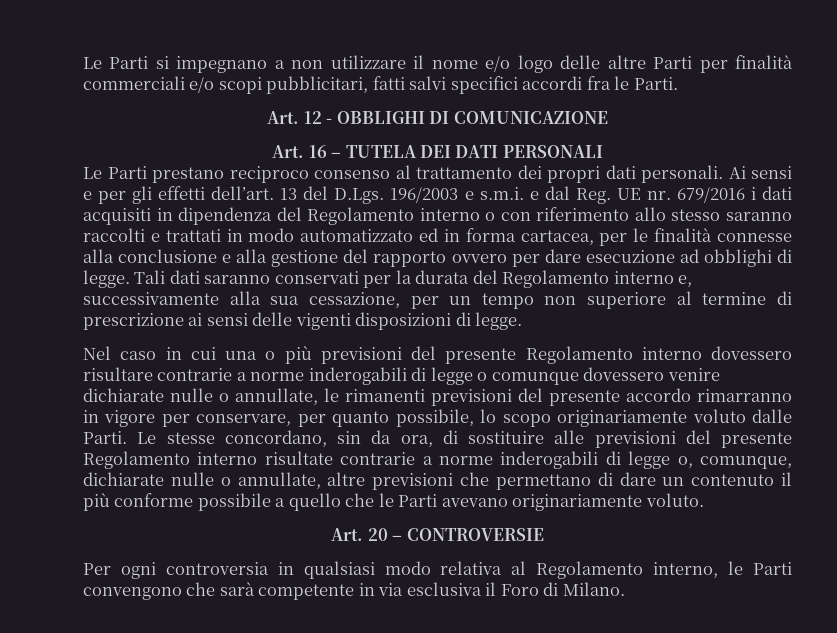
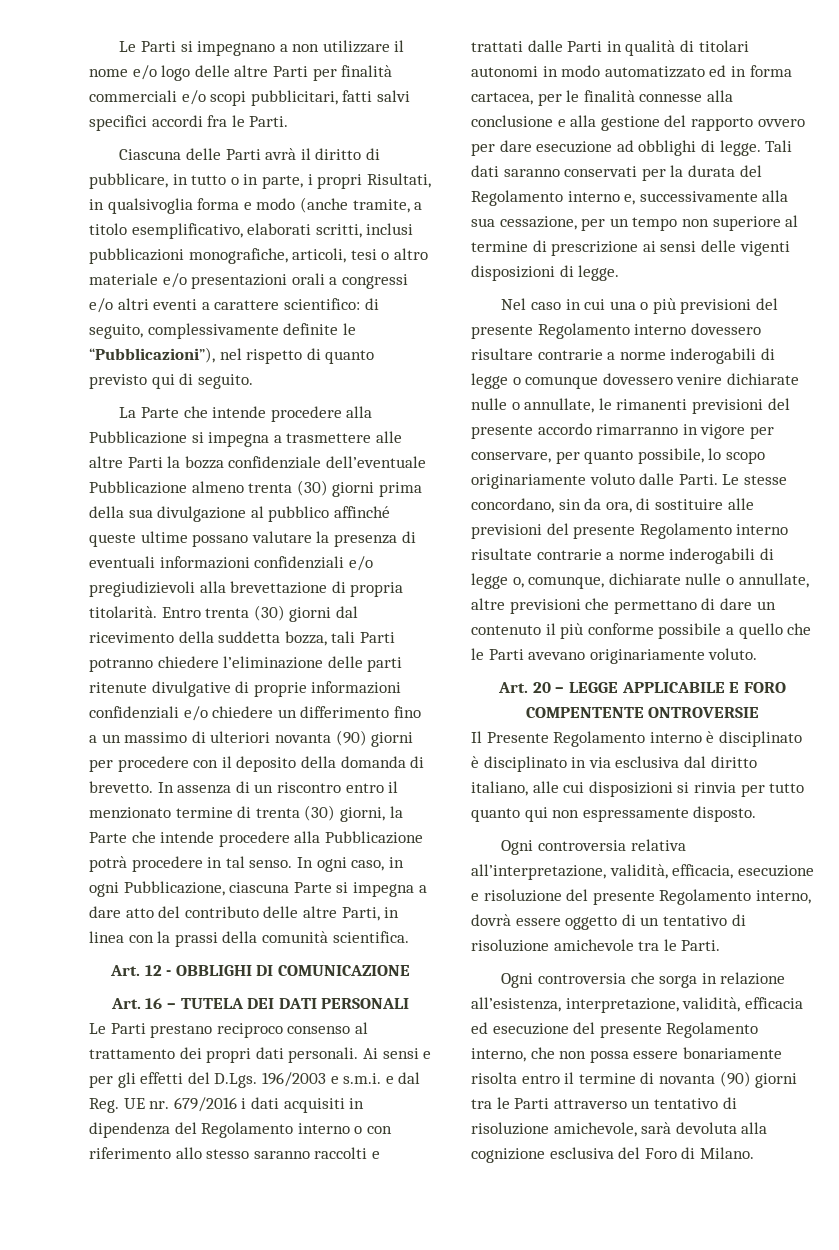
(678, 83) none -> [119,148,380,160] [89,173,431,189] [89,197,423,214] [89,223,414,239] [89,248,428,264] [89,273,408,289] [89,298,379,313] [89,323,356,339] [89,347,375,364] [89,373,253,389] [119,406,373,422] [89,431,402,447] [89,456,426,469] [89,480,422,497] [89,506,390,522] [89,531,416,547] [89,556,373,571] [89,581,404,597] [89,605,358,622] [89,631,395,646] [89,656,403,672] [89,681,402,697] [89,706,421,721] [89,730,414,747] [89,756,425,772] [89,781,399,794] [89,805,403,822] [89,831,423,847] [89,856,404,872] [89,881,427,897] [89,906,400,921] [89,931,409,947] // Ciascuna delle Parti avrà il diritto di pubblicare, in tutto o in parte, i propri Risultati, in qualsivoglia forma e modo (anche tramite, a titolo esemplificativo, elaborati scritti, inclusi pubblicazioni monografiche, articoli, tesi o altro materiale e/o presentazioni orali a congressi e/o altri eventi a carattere scientifico: di seguito, complessivamente definite le “Pubblicazioni”), nel rispetto di quanto previsto qui di seguito. // La Parte che intende procedere alla Pubblicazione si impegna a trasmettere alle altre Parti la bozza confidenziale dell’eventuale Pubblicazione almeno trenta (30) giorni prima della sua divulgazione al pubblico affinché queste ultime possano valutare la presenza di eventuali informazioni confidenziali e/o pregiudizievoli alla brevettazione di propria titolarità. Entro trenta (30) giorni dal ricevimento della suddetta bozza, tali Parti potranno chiedere l’eliminazione delle parti ritenute divulgative di proprie informazioni confidenziali e/o chiedere un differimento fino a un massimo di ulteriori novanta (90) giorni per procedere con il deposito della domanda di brevetto. In assenza di un riscontro entro il menzionato termine di trenta (30) giorni, la Parte che intende procedere alla Pubblicazione potrà procedere in tal senso. In ogni caso, in ogni Pubblicazione, ciascuna Parte si impegna a dare atto del contributo delle altre Parti, in linea con la prassi della comunità scientifica.
[211,186,298,200] dell’art. 13 -> (184, 1078) none
(221, 235) none -> [527,40,749,56] [471,66,538,77] dalle Parti in qualità di titolari autonomi
[406,528,544,541] [83,561,792,579] [83,582,497,600] CONTROVERSIE // Per ogni controversia in qualsiasi modo relativa al Regolamento interno, le Parti convengono che sarà competente in via esclusiva il -> [569,682,786,693] [525,707,760,718] [471,731,802,747] [471,756,757,772] [471,781,805,797] [471,806,757,822] [501,839,686,855] [471,864,814,880] [471,889,811,905] [471,914,746,930] [471,939,721,952] [501,972,786,988] [471,997,803,1013] [471,1022,759,1038] [471,1047,782,1063] [471,1071,798,1088] [471,1097,737,1109] [471,1122,768,1137] [471,1147,641,1163] LEGGE APPLICABILE E FORO COMPENTENTE ONTROVERSIE // Il Presente Regolamento interno è disciplinato è disciplinato in via esclusiva dal diritto italiano, alle cui disposizioni si rinvia per tutto quanto qui non espressamente disposto. // Ogni controversia relativa all’interpretazione, validità, efficacia, esecuzione e risoluzione del presente Regolamento interno, dovrà essere oggetto di un tentativo di risoluzione amichevole tra le Parti. // Ogni controversia che sorga in relazione all’esistenza, interpretazione, validità, efficacia ed esecuzione del presente Regolamento interno, che non possa essere bonariamente risolta entro il termine di novanta (90) giorni tra le Parti attraverso un tentativo di risoluzione amichevole, sarà devoluta alla cognizione esclusiva del

